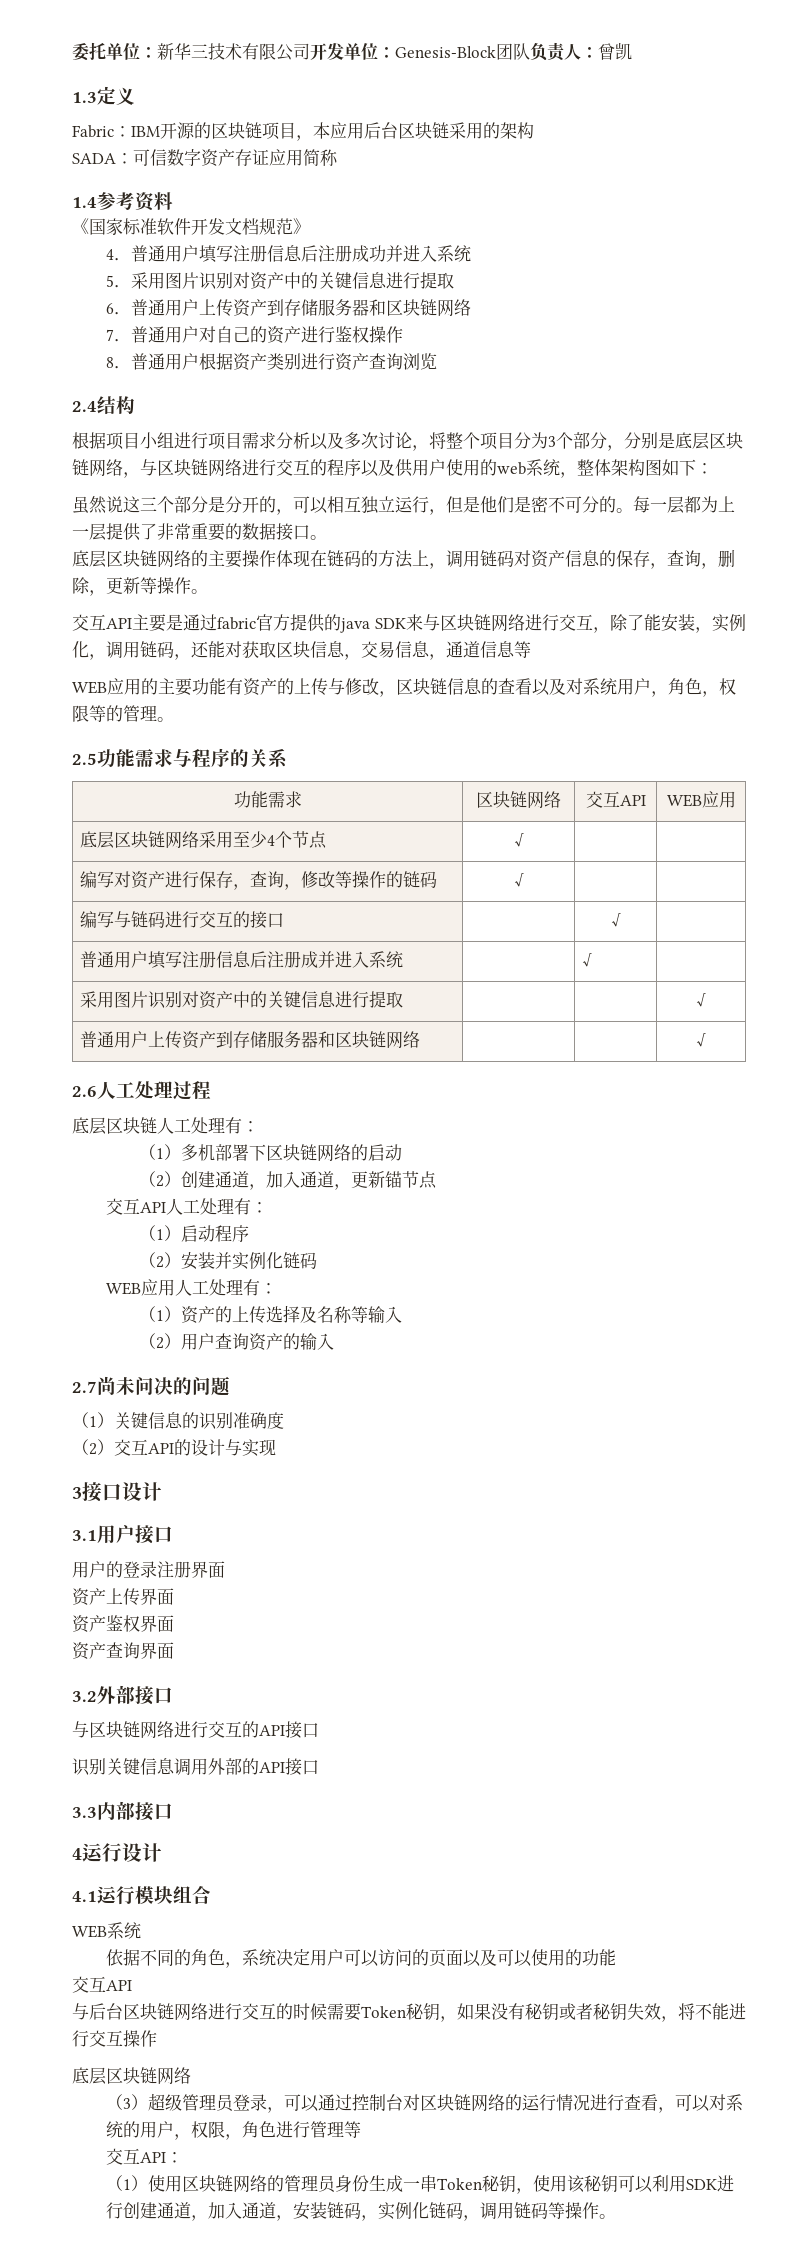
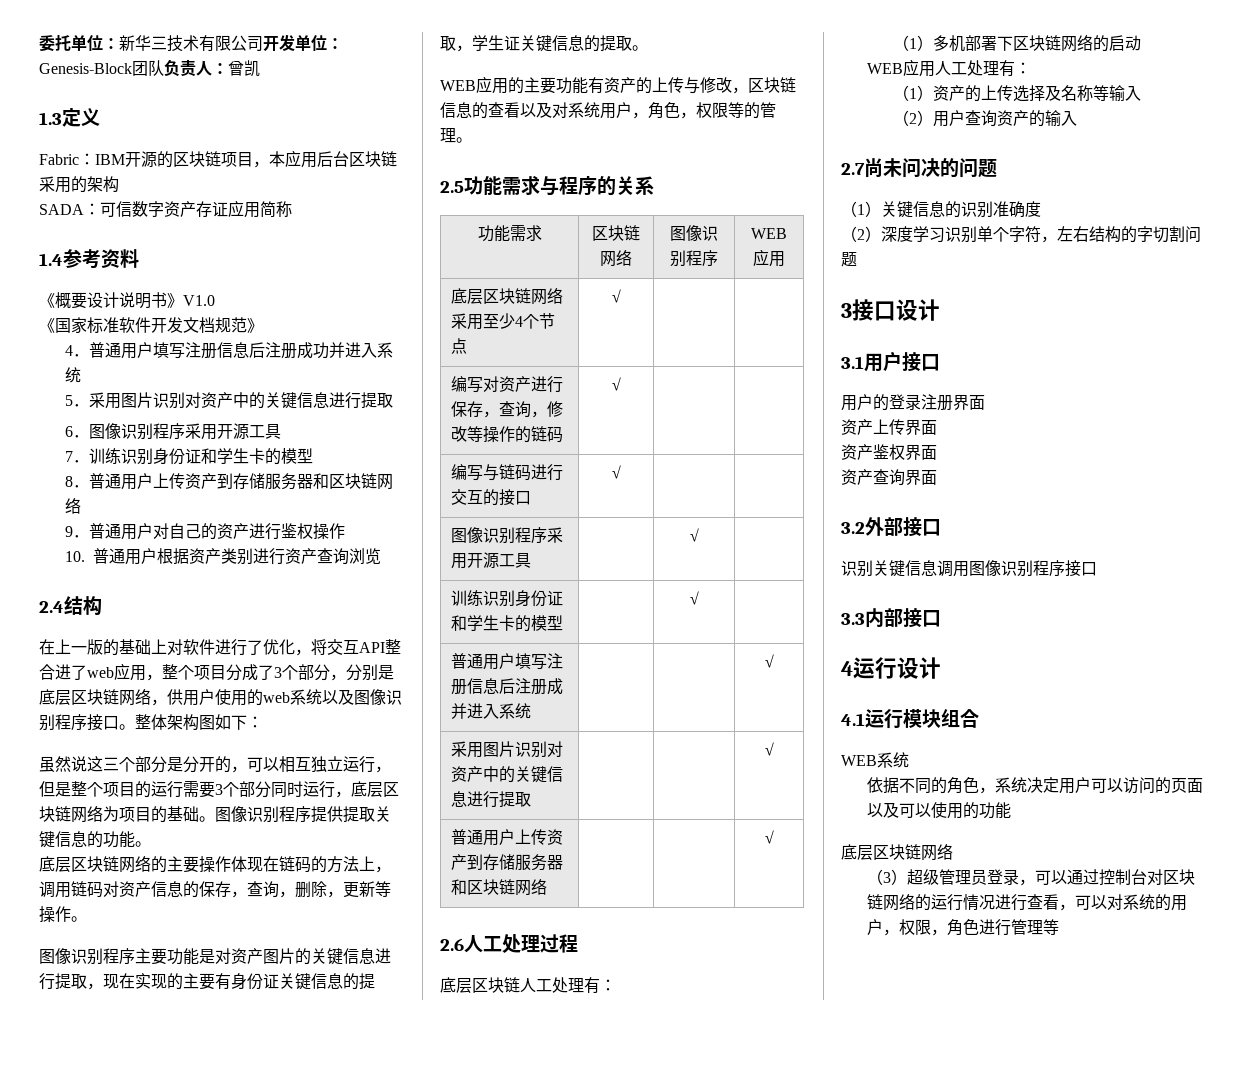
(173, 201) none -> [39,292,215,309] // 《概要设计说明书》V1.0
(131, 313) none -> [89,423,282,440] [65,448,314,465] [65,476,90,488] 图像识别程序采用开源工具 // 7．训练识别身份证和学生卡的模型 // 8．
[105,329,114,341] 7 -> [65,526,74,537] 9
[105,357,131,369] 8． -> [65,551,86,562] 10.
[72,432,446,451] 根据项目小组进行项目需求分析以及多次讨论，将 -> [39,639,401,656] [39,663,162,681] 在上一版的基础上对软件进行了优化，将交互API整合进了web应用，
[531,432,548,449] 为 -> [242,664,274,681] 成了
[140,459,395,477] 与区块链网络进行交互的程序以及 -> (167, 702) none
[560,472,577,478] ， -> [322,689,402,705] [39,714,135,731] 以及图像识别程序接口。
[480,496,735,514] [72,523,310,541] 他们是密不可分的。每一层都为上一层提供了非常重要的数据接口 -> [71,781,399,798] [39,805,391,823] [39,831,135,848] 整个项目的运行需要3个部分同时运行，底层区块链网络为项目的基础。图像识别程序提供提取关键信息的功能
[72,614,746,633] [72,641,531,660] 交互API主要是通过fabric官方提供的java SDK来与区块链网络进行交互，除了能安装，实例化，调用链码，还能对获取区块信息，交易信息，通道信息等 -> [39,948,391,965] [39,973,375,990] [440,35,648,52] 图像识别程序主要功能是对资产图片的关键信息进行提取，现在实现的主要有身份证关键信息的提取，学生证关键信息的提取。
[585,791,646,808] 交互API -> [670,225,718,241] [670,250,718,267] 图像识别程序
(285, 920) none -> [611,465,621,479] [451,527,564,544] [451,552,532,569] [689,528,699,542] [451,590,564,607] [451,615,564,632] | √ | | // 图像识别程序采用开源工具 | | √ | // 训练识别身份证和学生卡的模型
[582,953,593,967] √ | -> [764,654,774,668] | √
[139,1171,438,1190] [105,1198,268,1215] [139,1225,250,1242] [139,1252,318,1270] // （2）创建通道，加入通道，更新锚节点 // 交互API人工处理有： // （1）启动程序 // （2）安装并实例化链码 -> (1142, 43) none
[114,1439,276,1457] 交互API的设计与实现 -> [881,226,1201,243] [841,252,857,267] 深度学习识别单个字符，左右结构的字切割问题
[72,1721,319,1739] // 与区块链网络进行交互的API接口 -> (941, 527) none
[208,1758,285,1775] 外部的API -> [969,560,1065,577] 图像识别程序
[72,1976,132,1993] [72,2003,746,2022] [72,2030,157,2047] // 交互API // 与后台区块链网络进行交互的时候需要Token秘钥，如果没有秘钥或者秘钥失效，将不能进行交互操作 -> (1012, 810) none
[105,2148,183,2165] [105,2175,734,2194] [105,2202,616,2221] // 交互API： // （1）使用区块链网络的管理员身份生成一串Token秘钥，使用该秘钥可以利用SDK进行创建通道，加入通道，安装链码，实例化链码，调用链码等操作。 -> (1060, 927) none

